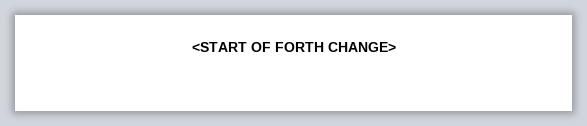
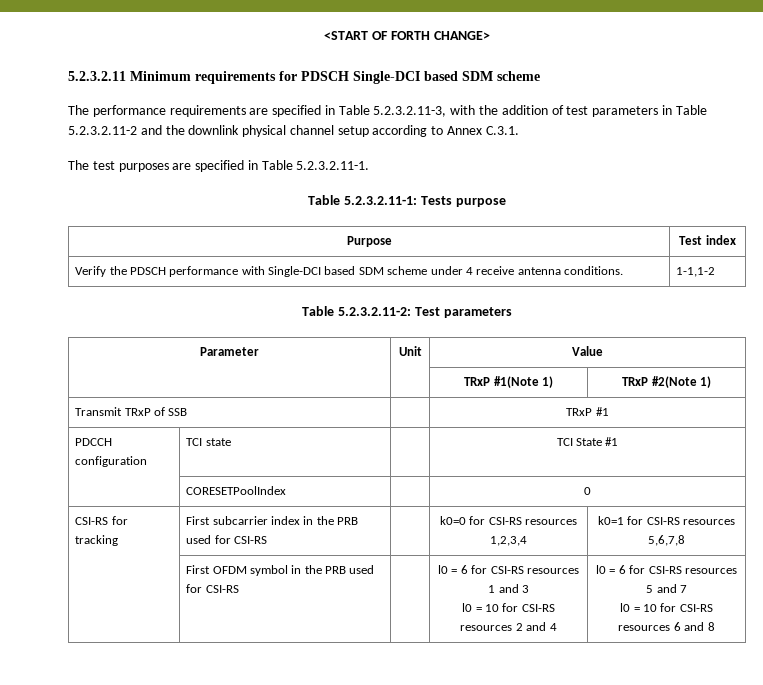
(396, 47) none -> [68,71,540,84] [68,105,707,117] [68,125,519,137] [68,160,370,172] [308,195,506,207] [346,236,392,247] [679,235,736,245] [75,266,624,277] [676,267,716,277] [302,306,512,318] [200,347,259,356] [398,346,422,356] [572,346,603,356] [464,376,553,388] [622,376,711,388] [75,407,188,416] [566,407,609,416] [75,438,113,446] [75,456,148,467] [186,438,231,446] [556,437,619,446] [186,486,287,495] [584,487,591,495] [75,516,128,525] [75,535,119,546] [186,516,359,525] [186,535,267,544] [439,516,578,525] [490,536,527,546] [597,516,736,525] [648,535,685,546] [186,565,375,576] [186,584,239,593] [438,565,579,574] [488,584,529,593] [462,603,555,612] [460,622,557,631] [596,565,737,574] [646,584,687,593] [620,603,713,612] [618,622,715,631] // 5.2.3.2.11 Minimum requirements for PDSCH Single-DCI based SDM scheme // The performance requirements are specified in Table 5.2.3.2.11-3, with the addition of test parameters in Table 5.2.3.2.11-2 and the downlink physical channel setup according to Annex C.3.1. // The test purposes are specified in Table 5.2.3.2.11-1. // Table 5.2.3.2.11-1: Tests purpose // Purpose | Test index // Verify the PDSCH performance with Single-DCI based SDM scheme under 4 receive antenna conditions. | 1-1,1-2 // Table 5.2.3.2.11-2: Test parameters // Parameter | Unit | Value // | | TRxP #1(Note 1) | TRxP #2(Note 1) // Transmit TRxP of SSB | | TRxP #1 // PDCCH configuration | TCI state | | TCI State #1 // | CORESETPoolIndex | | 0 // CSI-RS for tracking | First subcarrier index in the PRB used for CSI-RS | | k0=0 for CSI-RS resources 1,2,3,4 | k0=1 for CSI-RS resources 5,6,7,8 // | First OFDM symbol in the PRB used for CSI-RS | | l0 = 6 for CSI-RS resources 1 and 3 // l0 = 10 for CSI-RS resources 2 and 4 | l0 = 6 for CSI-RS resources 5 and 7 // l0 = 10 for CSI-RS resources 6 and 8

